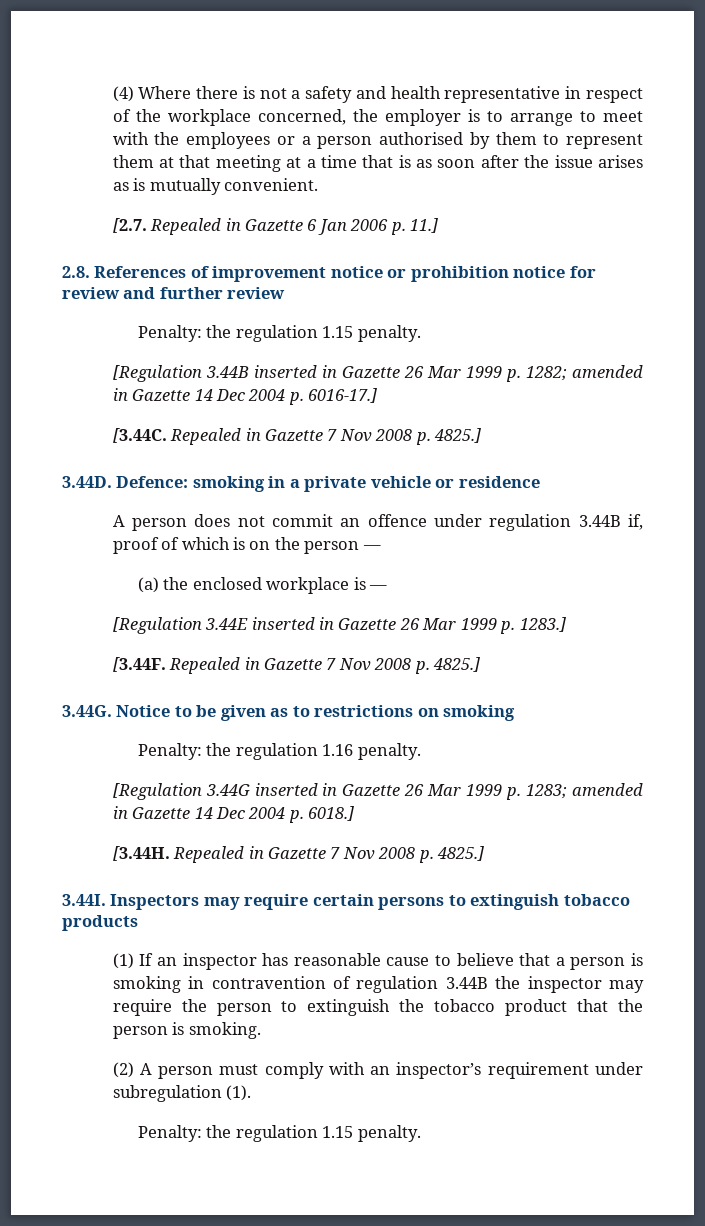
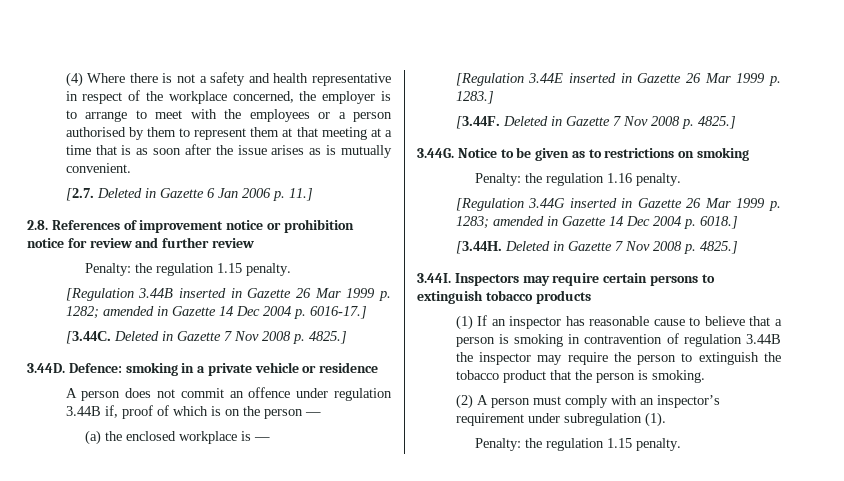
[150,218,222,235] Repealed -> [96,188,142,198] Deleted
[170,428,242,445] Repealed -> [113,331,159,341] Deleted
[169,657,241,674] Repealed -> [502,116,548,126] Deleted
[173,846,245,863] Repealed -> [504,241,550,251] Deleted

